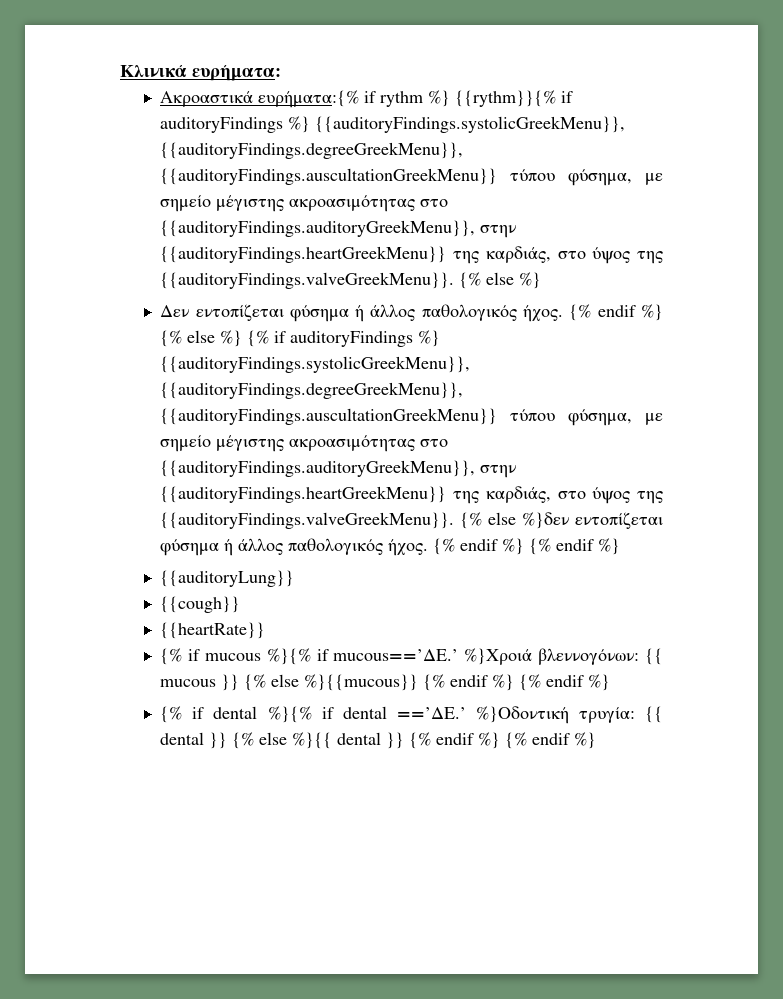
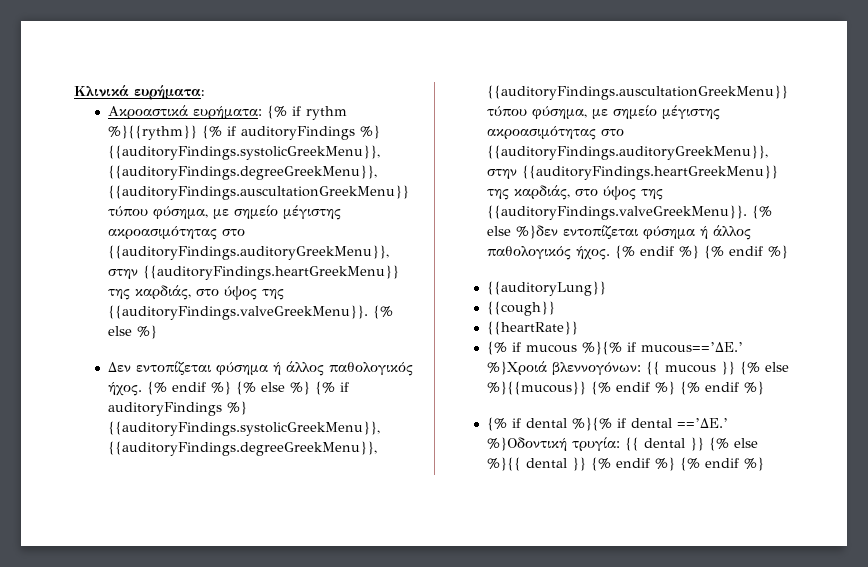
[258,90,557,108] ευρήματα:{% if rythm %} {{rythm}}{% -> [192,105,347,120] [107,125,222,140] ευρήματα: {% if rythm %}{{rythm}} {%

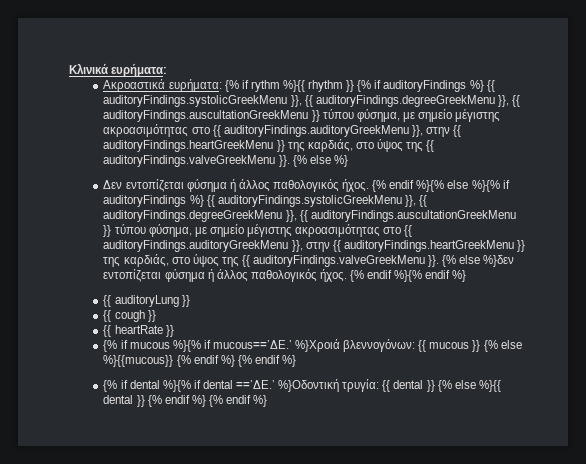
[107,125,380,140] [107,145,380,160] [107,165,377,180] [107,185,409,200] [107,205,341,220] [107,226,245,240] [107,245,389,260] [107,265,399,280] [107,285,284,300] [107,305,368,320] %}{{rythm}} {% if auditoryFindings %} {{auditoryFindings.systolicGreekMenu}}, {{auditoryFindings.degreeGreekMenu}}, {{auditoryFindings.auscultationGreekMenu}} τύπου φύσημα, με σημείο μέγιστης ακροασιμότητας στο {{auditoryFindings.auditoryGreekMenu}}, στην {{auditoryFindings.heartGreekMenu}} της καρδιάς, στο ύψος της {{auditoryFindings.valveGreekMenu}}. -> [282,80,495,92] [103,95,520,107] [103,109,501,122] [103,124,462,137] [103,139,435,152] [103,155,290,167] %}{{ rhythm }} {% if auditoryFindings %} {{ auditoryFindings.systolicGreekMenu }}, {{ auditoryFindings.degreeGreekMenu }}, {{ auditoryFindings.auscultationGreekMenu }} τύπου φύσημα, με σημείο μέγιστης ακροασιμότητας στο {{ auditoryFindings.auditoryGreekMenu }}, στην {{ auditoryFindings.heartGreekMenu }} της καρδιάς, στο ύψος της {{ auditoryFindings.valveGreekMenu }}.
[210,381,349,395] [107,401,247,416] [107,421,380,436] [107,441,377,456] [486,85,788,100] [486,105,720,120] [486,126,624,140] [486,145,768,160] [486,165,778,180] [486,185,663,200] [486,205,747,220] %} {% else %} {% if auditoryFindings %} {{auditoryFindings.systolicGreekMenu}}, {{auditoryFindings.degreeGreekMenu}}, {{auditoryFindings.auscultationGreekMenu}} τύπου φύσημα, με σημείο μέγιστης ακροασιμότητας στο {{auditoryFindings.auditoryGreekMenu}}, στην {{auditoryFindings.heartGreekMenu}} της καρδιάς, στο ύψος της {{auditoryFindings.valveGreekMenu}}. -> [416,180,510,192] [103,195,427,207] [103,210,516,222] [103,224,413,237] [103,240,525,252] [103,254,440,267] %}{% else %}{% if auditoryFindings %} {{ auditoryFindings.systolicGreekMenu }}, {{ auditoryFindings.degreeGreekMenu }}, {{ auditoryFindings.auscultationGreekMenu }} τύπου φύσημα, με σημείο μέγιστης ακροασιμότητας στο {{ auditoryFindings.auditoryGreekMenu }}, στην {{ auditoryFindings.heartGreekMenu }} της καρδιάς, στο ύψος της {{ auditoryFindings.valveGreekMenu }}.
[678,245,788,259] [486,281,606,296] [486,301,555,316] [486,321,578,335] %} {% endif %} // {{auditoryLung}} // {{cough}} // {{heartRate}} -> [394,270,467,282] [103,295,190,307] [103,310,156,322] [103,325,174,337] %}{% endif %} // {{ auditoryLung }} // {{ cough }} // {{ heartRate }}

